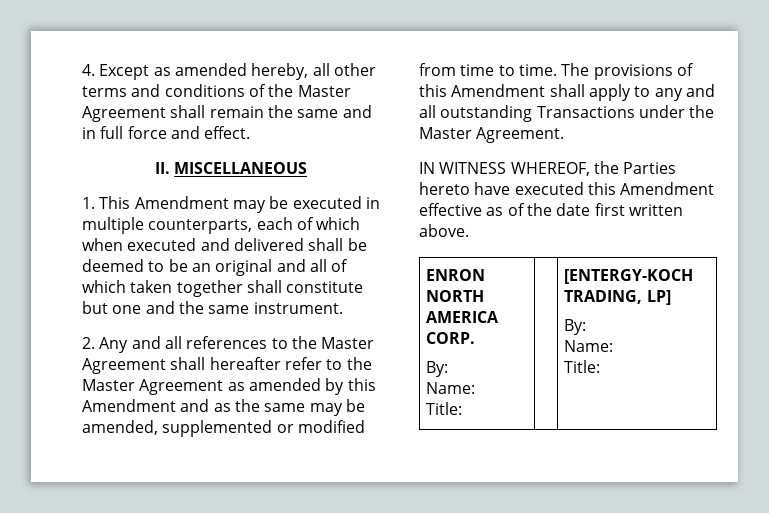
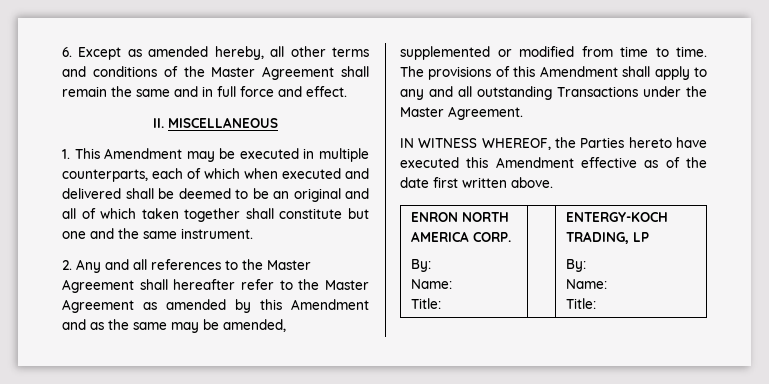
[82,64,95,76] 4. -> [62,47,72,57] 6.
[564,269,694,284] [564,290,671,305] [ENTERGY-KOCH TRADING, LP] -> [565,212,668,222] [565,231,649,244] ENTERGY-KOCH TRADING, LP

